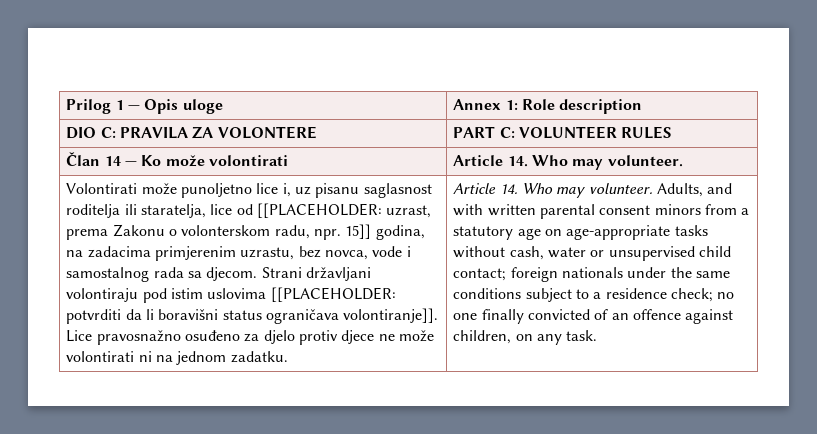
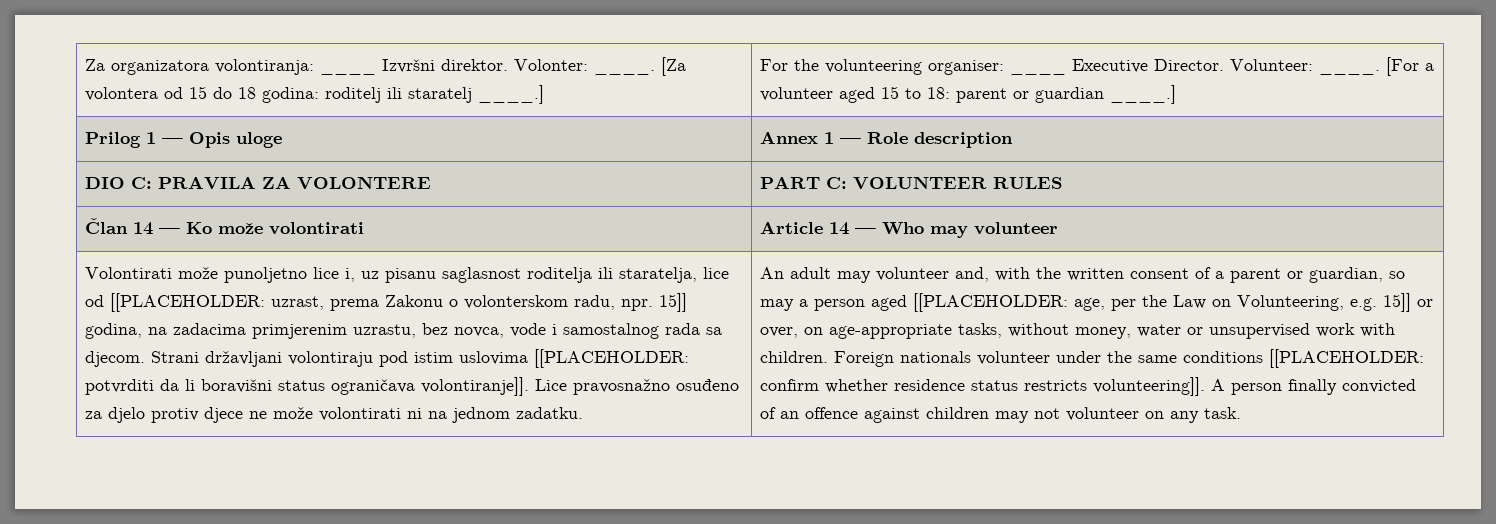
(66, 106) none -> [85,57,687,76] [85,85,545,104] [760,57,1435,76] [760,85,1177,104] Za organizatora volontiranja: ____ Izvršni direktor. Volonter: ____. [Za volontera od 15 do 18 godina: roditelj ili staratelj ____.] | For the volunteering organiser: ____ Executive Director. Volunteer: ____. [For a volunteer aged 15 to 18: parent or guardian ____.] //
[505,100,518,110] 1: -> [824,132,862,144] 1 —
[507,155,683,170] 14. Who may volunteer. -> [829,222,1059,238] 14 — Who may volunteer
[453,183,733,198] [453,204,750,219] [453,225,708,240] [453,246,732,261] [453,267,731,282] [453,288,735,302] [453,313,478,320] Article 14. Who may volunteer. Adults, and with written parental consent minors from a statutory age on age-appropriate tasks without cash, water or unsupervised child contact; foreign nationals under the same conditions subject to a residence check; no one -> [760,267,1406,283] [760,293,1434,312] [760,323,1396,339] [760,349,1425,368] [760,377,1283,396] An adult may volunteer and, with the written consent of a parent or guardian, so may a person aged [[PLACEHOLDER: age, per the Law on Volunteering, e.g. 15]] or over, on age-appropriate tasks, without money, water or unsupervised work with children. Foreign nationals volunteer under the same conditions [[PLACEHOLDER: confirm whether residence status restricts volunteering]]. A person
[453,330,512,344] children, -> [926,407,1140,423] children may not volunteer

